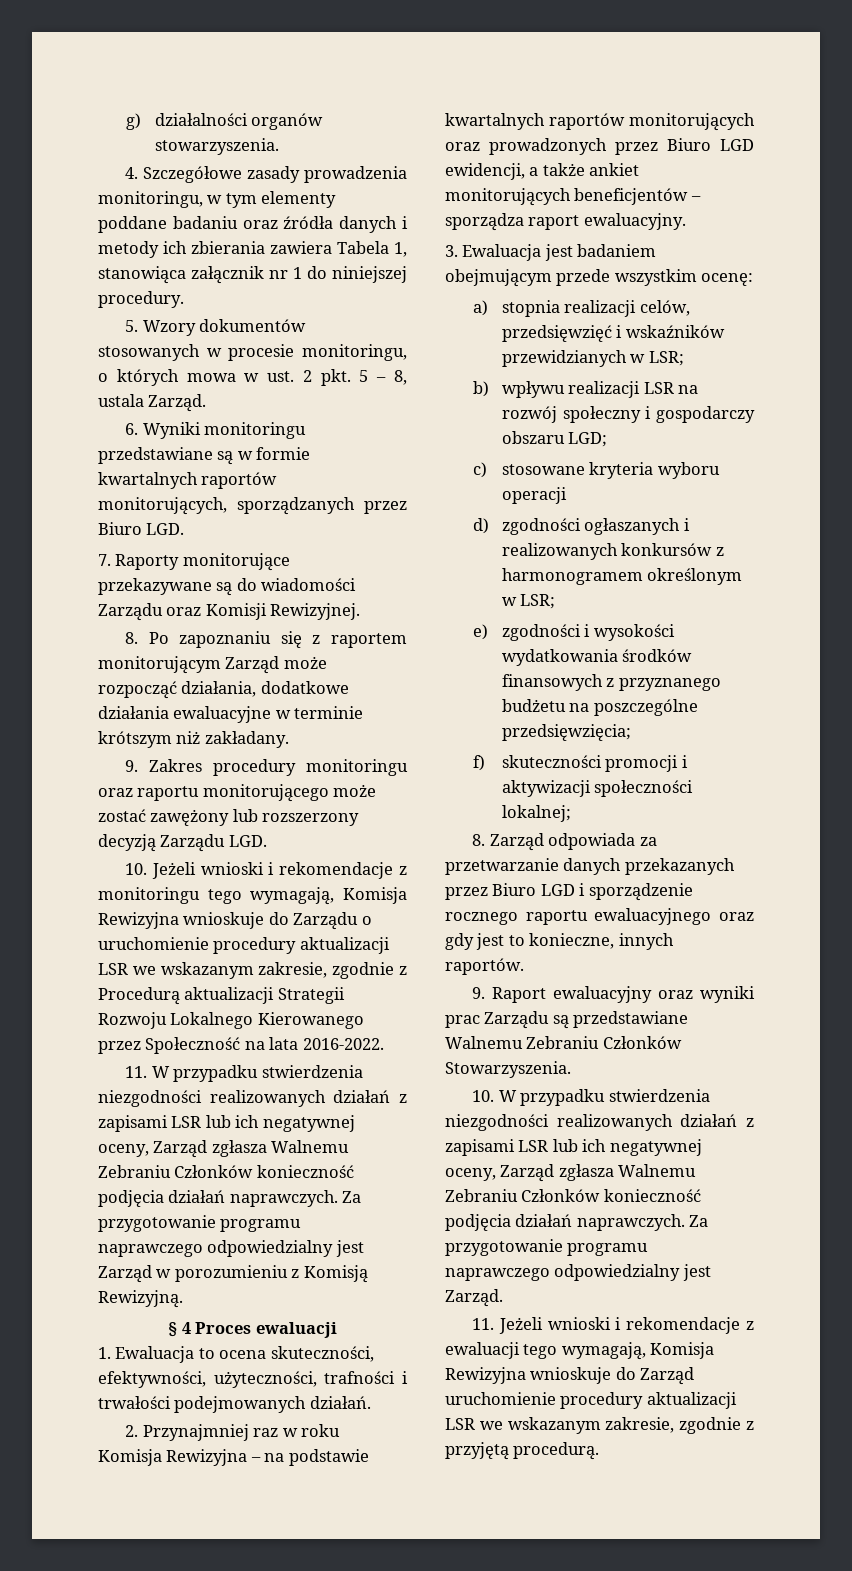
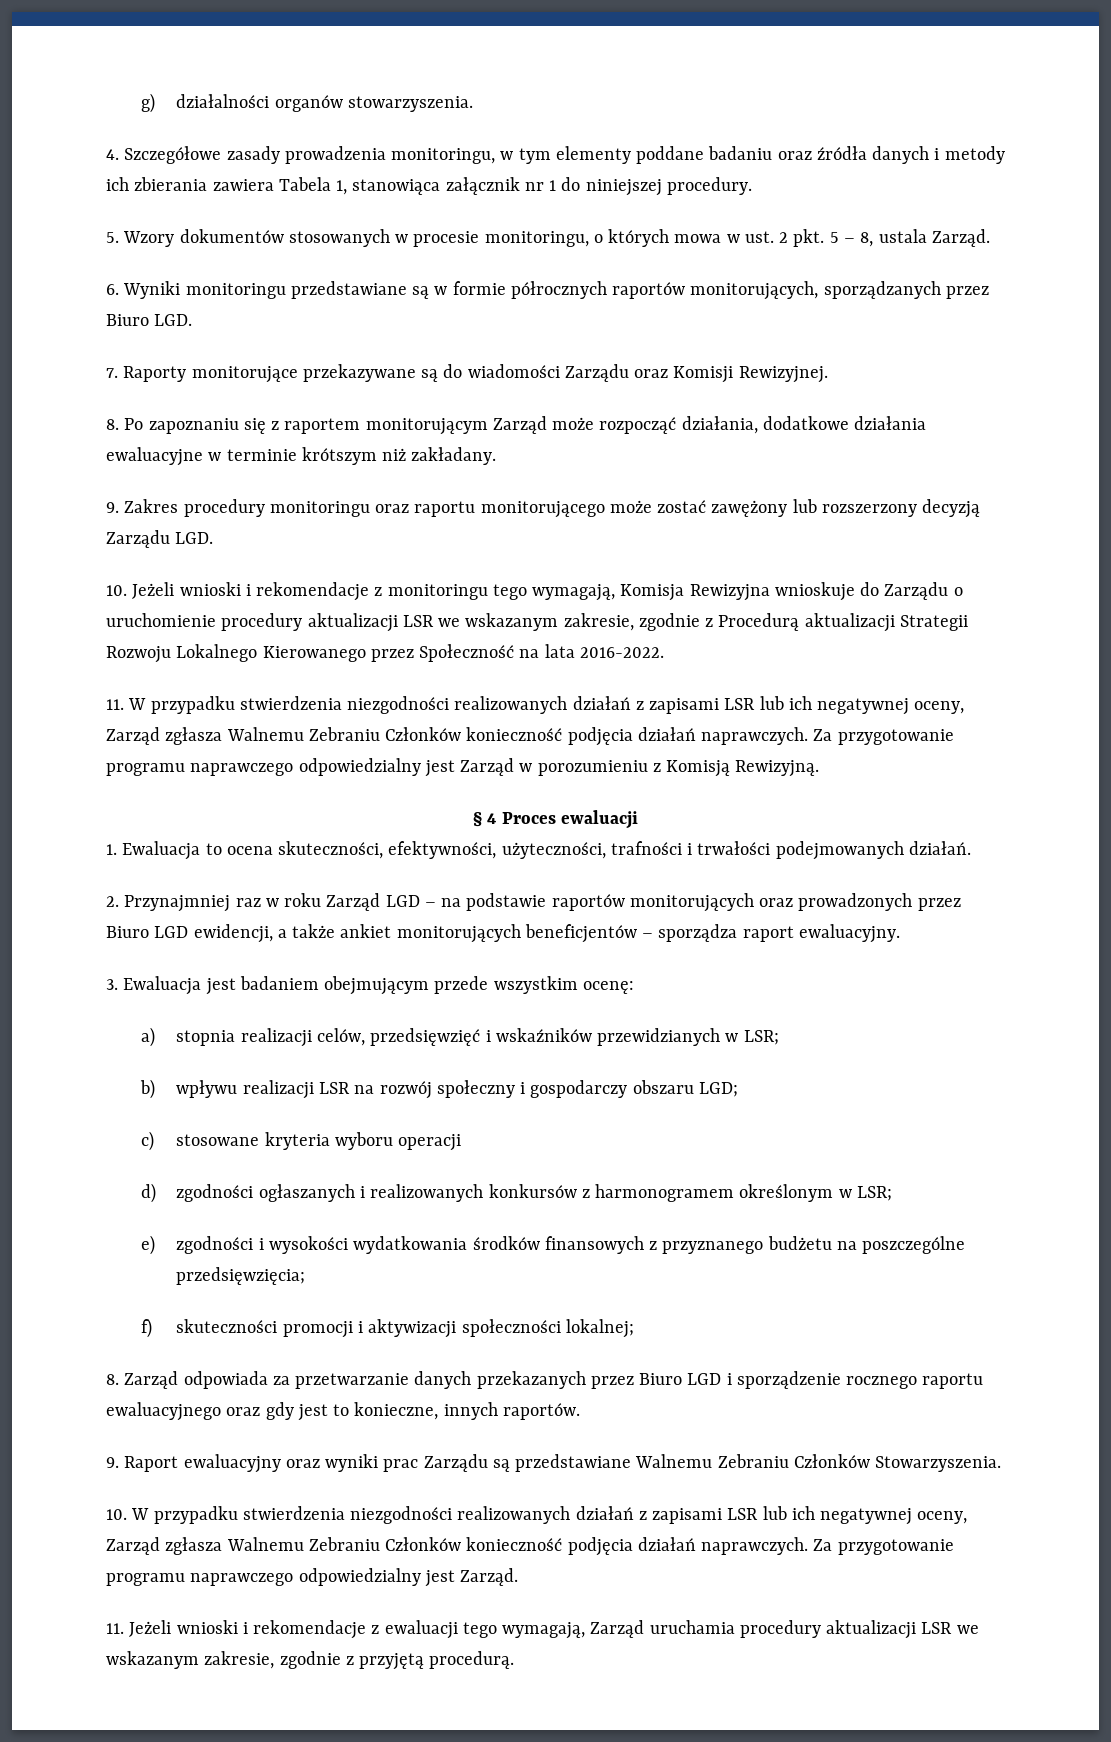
[98,472,198,489] kwartalnych -> [510,281,607,299] półrocznych
[98,1449,248,1466] Komisja Rewizyjna -> [326,893,420,911] Zarząd LGD
[445,113,545,130] kwartalnych -> (547, 902) none
[650,1342,715,1359] [445,1367,695,1385] [445,1392,556,1405] Komisja Rewizyjna wnioskuje do Zarząd uruchomienie -> [590,1620,735,1638] Zarząd uruchamia

